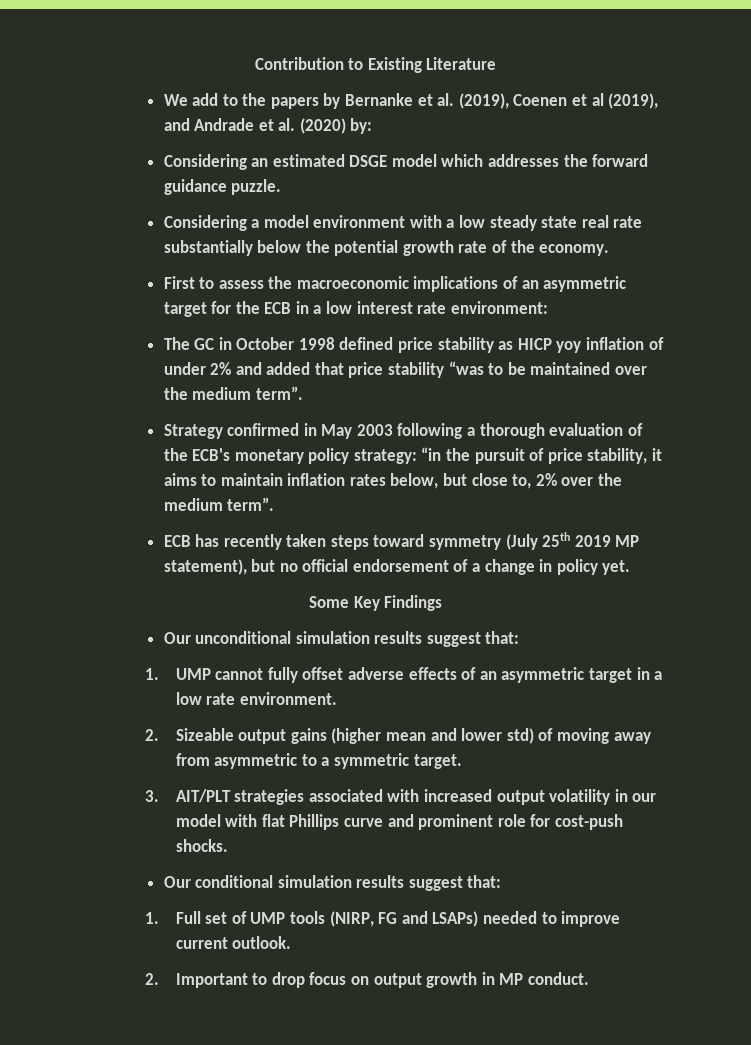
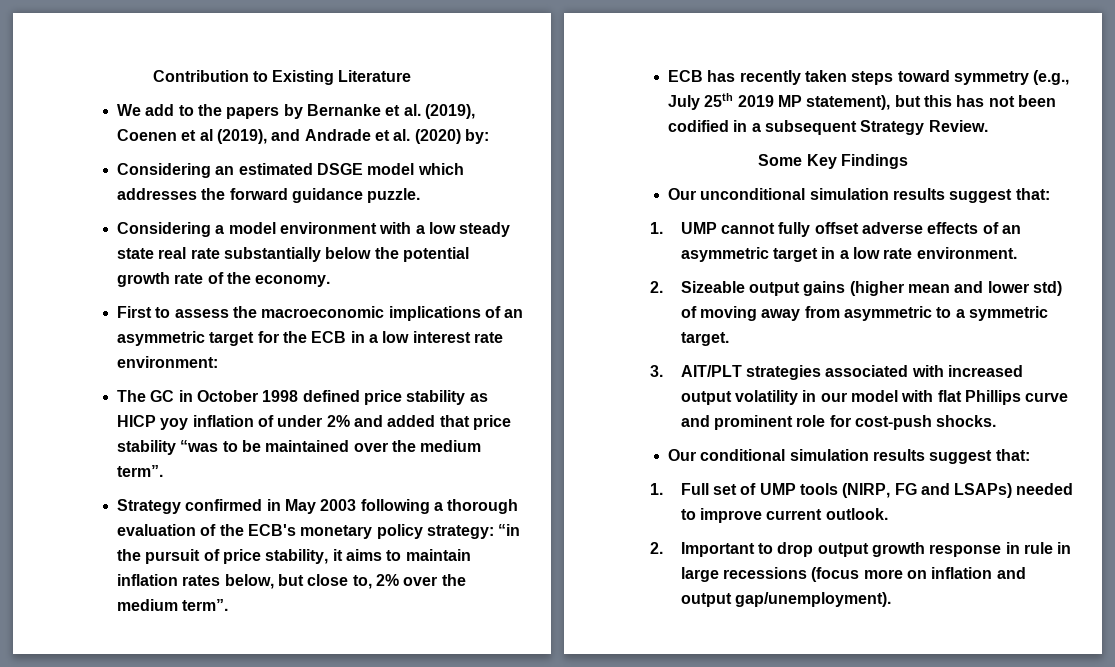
[505,534,538,550] (July -> [1033,70,1070,85] [667,95,700,110] (e.g., July
[279,559,631,575] no official endorsement of a change in policy yet. -> [923,95,1056,107] [667,120,988,135] this has not been codified in a subsequent Strategy Review.
[309,972,590,988] focus on output growth in MP conduct. -> [817,542,1072,557] [680,567,1026,582] [680,592,891,607] output growth response in rule in large recessions (focus more on inflation and output gap/unemployment).

